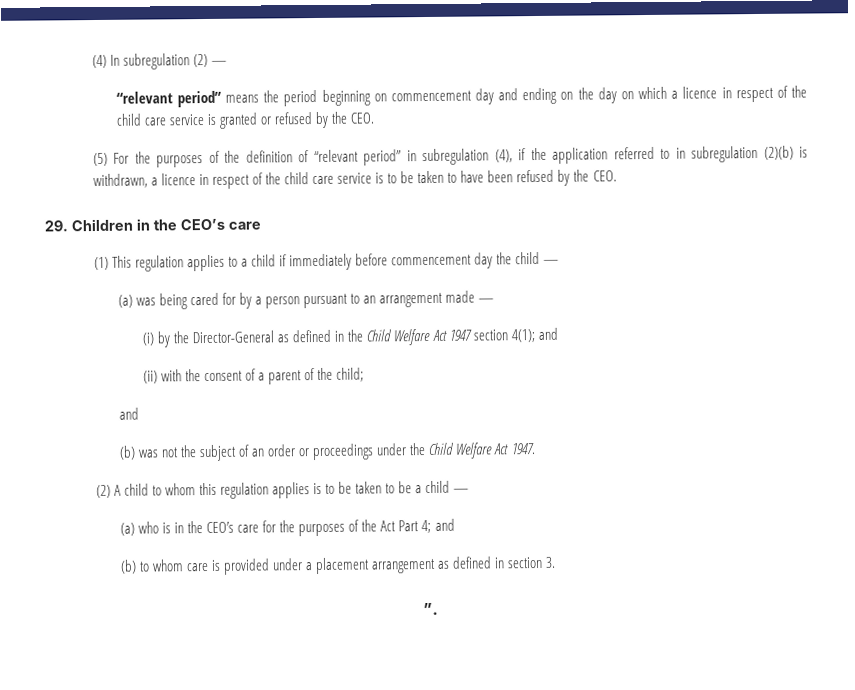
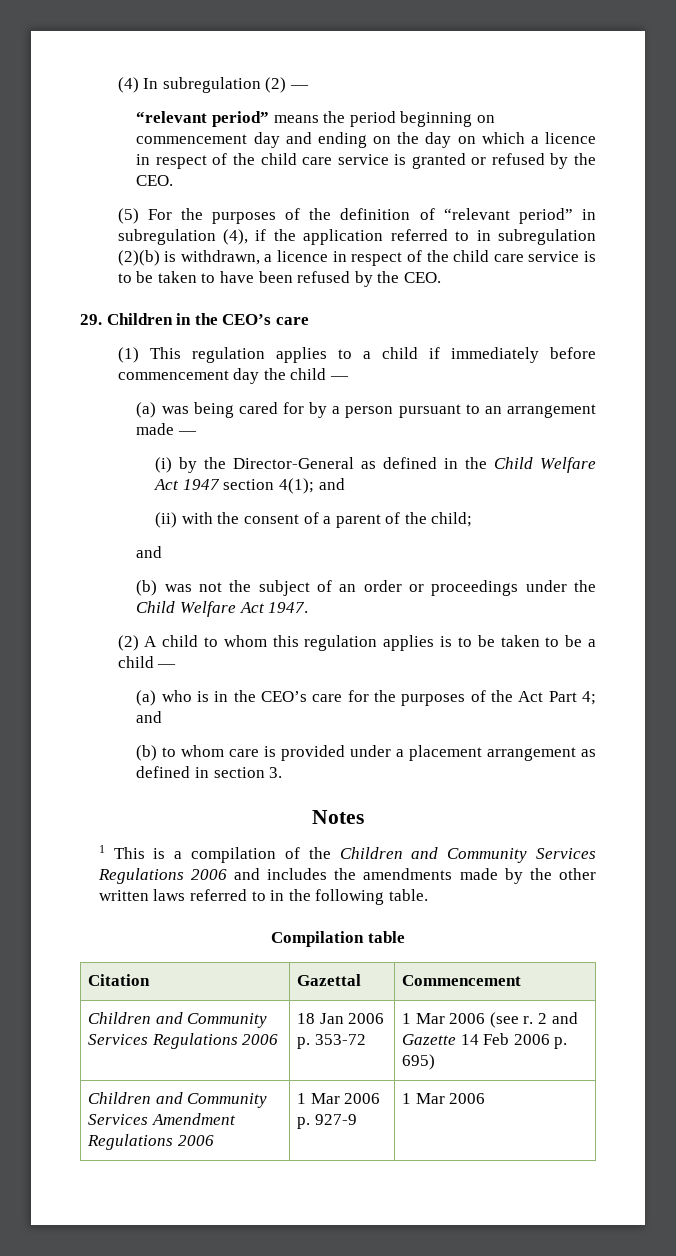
[422,602,438,616] ”. -> [312,810,364,824] [98,845,596,863] [97,868,596,884] [98,889,428,905] [271,931,405,947] [88,974,151,986] [297,974,362,986] [402,975,522,986] [88,1012,268,1028] [88,1033,279,1049] [297,1013,385,1024] [297,1034,366,1049] [402,1012,578,1028] [402,1033,568,1049] [402,1054,436,1070] [88,1092,268,1108] [88,1113,236,1125] [87,1134,214,1150] [297,1093,381,1104] [297,1114,357,1129] [402,1093,486,1104] Notes // 1 This is a compilation of the Children and Community Services Regulations 2006 and includes the amendments made by the other written laws referred to in the following table. // Compilation table // Citation | Gazettal | Commencement // Children and Community Services Regulations 2006 | 18 Jan 2006 p. 353-72 | 1 Mar 2006 (see r. 2 and Gazette 14 Feb 2006 p. 695) // Children and Community Services Amendment Regulations 2006 | 1 Mar 2006 p. 927-9 | 1 Mar 2006

